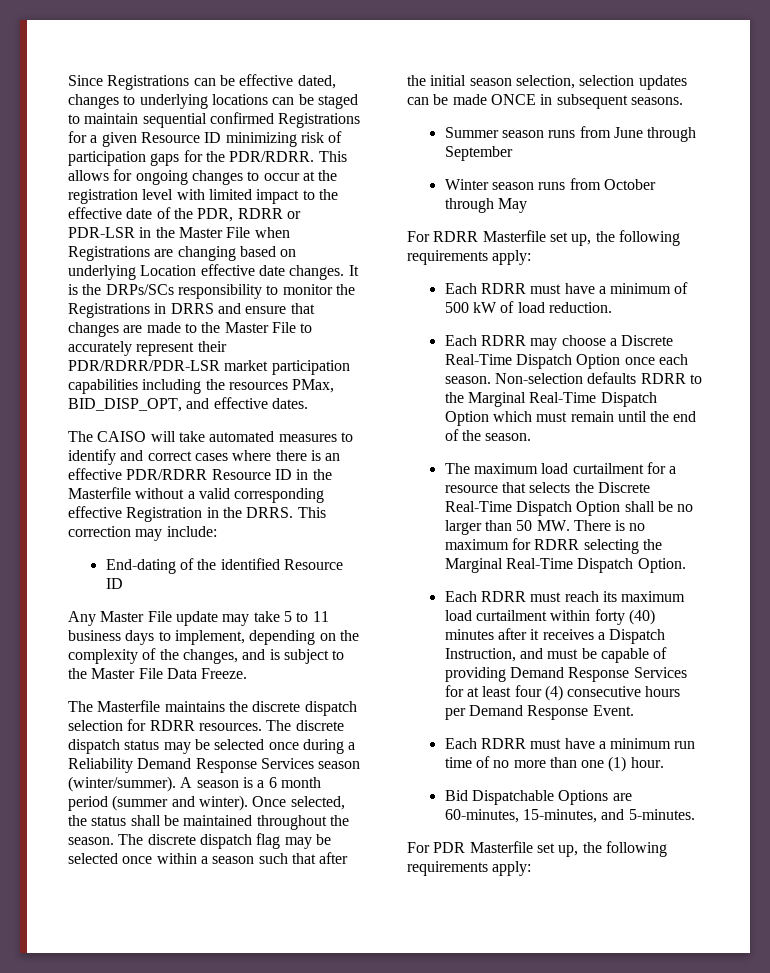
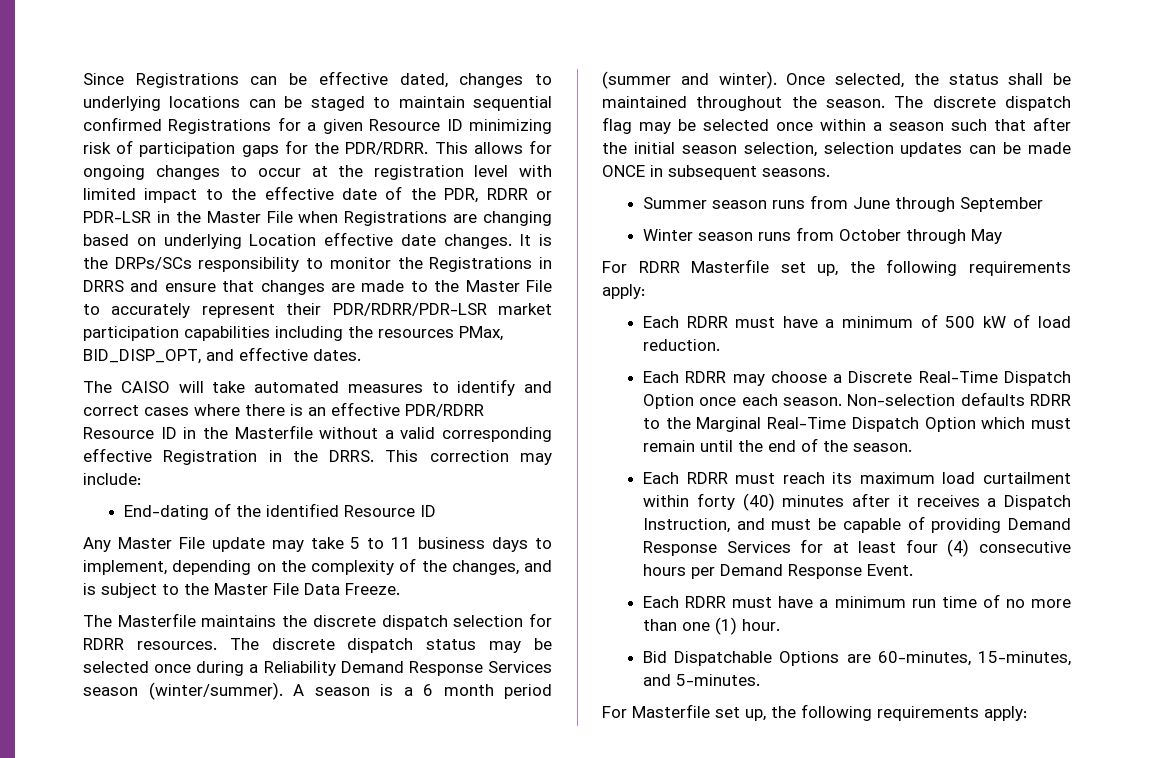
[444,462,677,474] [444,482,650,493] [444,501,694,516] [444,520,646,535] [444,538,662,554] [444,558,686,573] // The maximum load curtailment for a resource that selects the Discrete Real-Time Dispatch Option shall be no larger than 50 MW. There is no maximum for RDRR selecting the Marginal Real-Time Dispatch Option. -> (913, 447) none
[433,842,466,853] PDR -> (627, 712) none

